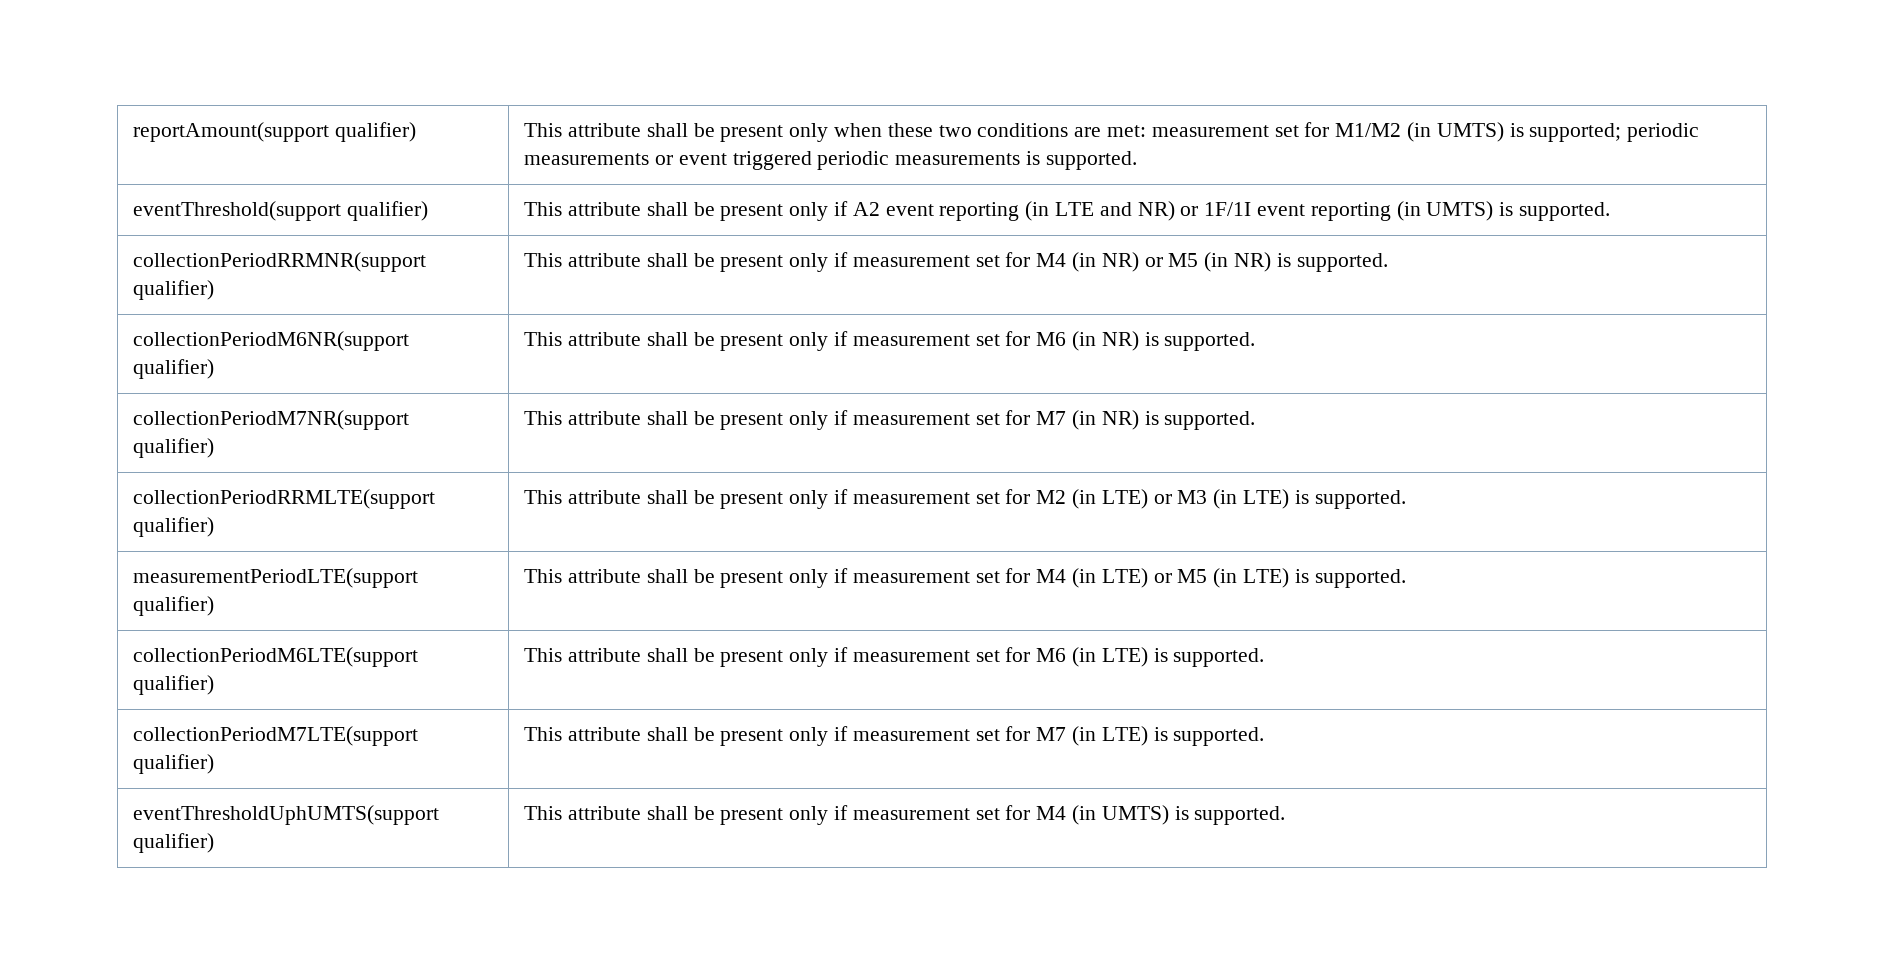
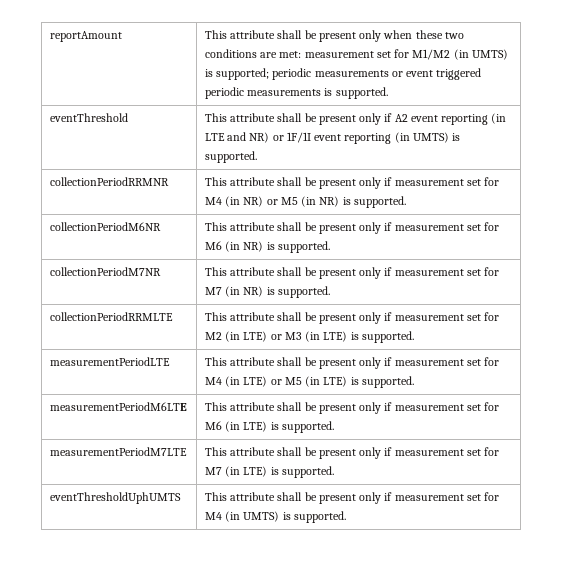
[133,122,416,142] reportAmount(support qualifier) -> [49,31,122,42] reportAmount
[133,201,428,221] eventThreshold(support qualifier) -> [49,113,128,122] eventThreshold
[133,252,427,272] [133,280,215,300] collectionPeriodRRMNR(support qualifier) -> [49,177,169,186] collectionPeriodRRMNR
[133,331,410,351] [133,359,215,379] collectionPeriodM6NR(support qualifier) -> [49,222,161,231] collectionPeriodM6NR
[133,410,410,430] [133,438,215,458] collectionPeriodM7NR(support qualifier) -> [49,267,161,276] collectionPeriodM7NR
[133,489,436,509] [133,517,215,537] collectionPeriodRRMLTE(support qualifier) -> [49,312,173,321] collectionPeriodRRMLTE
[133,568,419,588] [133,596,215,616] measurementPeriodLTE(support qualifier) -> [49,357,170,366] measurementPeriodLTE
[133,647,419,667] [133,675,215,695] collectionPeriodM6LTE(support qualifier) -> [49,402,187,411] measurementPeriodM6LTE
[133,726,419,746] [133,754,215,774] collectionPeriodM7LTE(support qualifier) -> [49,447,187,456] measurementPeriodM7LTE
[133,805,440,825] [133,833,215,853] eventThresholdUphUMTS(support qualifier) -> [49,492,181,504] eventThresholdUphUMTS

